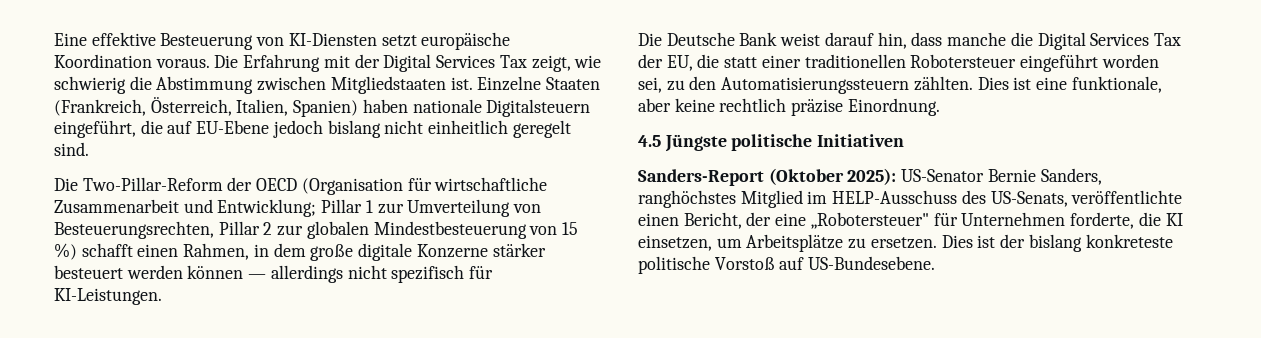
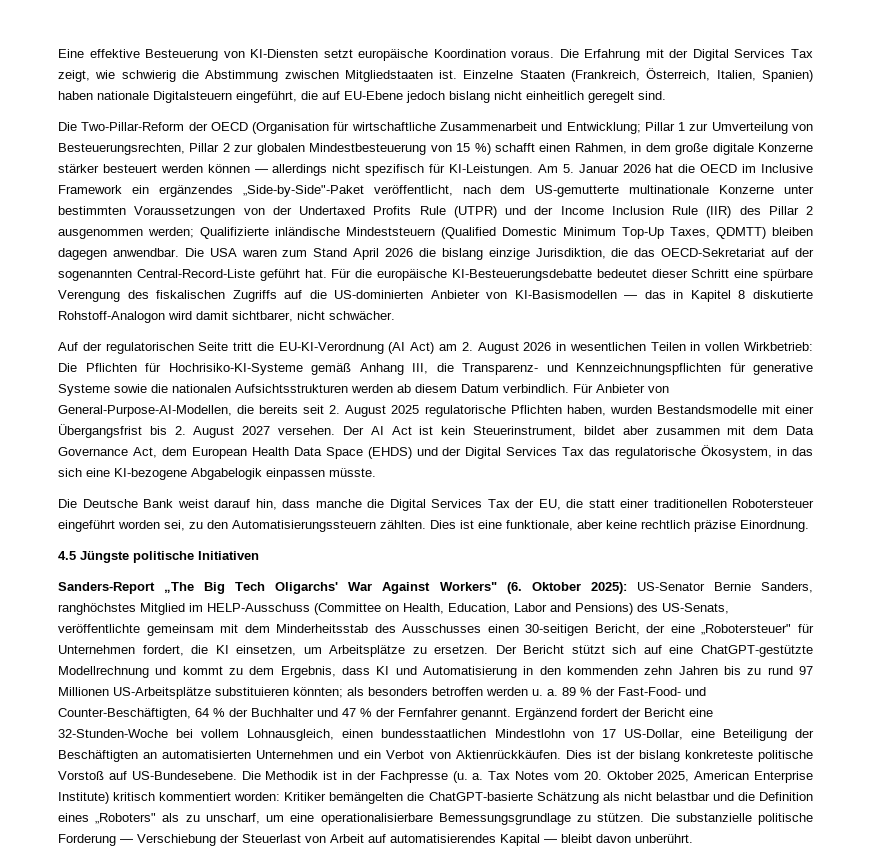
(162, 296) none -> [537,164,814,173] [58,185,814,197] [58,206,813,218] [58,227,813,239] [58,248,814,260] [58,269,814,281] [58,290,813,302] [58,311,395,323] [58,342,814,354] [58,363,813,375] [58,384,669,396] [58,405,815,417] [58,424,815,438] [58,445,814,459] [58,468,376,480] Am 5. Januar 2026 hat die OECD im Inclusive Framework ein ergänzendes „Side-by-Side"-Paket veröffentlicht, nach dem US-gemutterte multinationale Konzerne unter bestimmten Voraussetzungen von der Undertaxed Profits Rule (UTPR) und der Income Inclusion Rule (IIR) des Pillar 2 ausgenommen werden; Qualifizierte inländische Mindeststeuern (Qualified Domestic Minimum Top-Up Taxes, QDMTT) bleiben dagegen anwendbar. Die USA waren zum Stand April 2026 die bislang einzige Jurisdiktion, die das OECD-Sekretariat auf der sogenannten Central-Record-Liste geführt hat. Für die europäische KI-Besteuerungsdebatte bedeutet dieser Schritt eine spürbare Verengung des fiskalischen Zugriffs auf die US-dominierten Anbieter von KI-Basismodellen — das in Kapitel 8 diskutierte Rohstoff-Analogon wird damit sichtbarer, nicht schwächer. // Auf der regulatorischen Seite tritt die EU-KI-Verordnung (AI Act) am 2. August 2026 in wesentlichen Teilen in vollen Wirkbetrieb: Die Pflichten für Hochrisiko-KI-Systeme gemäß Anhang III, die Transparenz- und Kennzeichnungspflichten für generative Systeme sowie die nationalen Aufsichtsstrukturen werden ab diesem Datum verbindlich. Für Anbieter von General-Purpose-AI-Modellen, die bereits seit 2. August 2025 regulatorische Pflichten haben, wurden Bestandsmodelle mit einer Übergangsfrist bis 2. August 2027 versehen. Der AI Act ist kein Steuerinstrument, bildet aber zusammen mit dem Data Governance Act, dem European Health Data Space (EHDS) und der Digital Services Tax das regulatorische Ökosystem, in das sich eine KI-bezogene Abgabelogik einpassen müsste.
[768,168,844,185] (Oktober -> [164,582,581,594] „The Big Tech Oligarchs' War Against Workers" (6. Oktober
[961,190,1183,207] [638,213,679,226] des US-Senats, veröffentlichte einen -> [314,603,729,615] [58,624,589,636] (Committee on Health, Education, Labor and Pensions) des US-Senats, veröffentlichte gemeinsam mit dem Minderheitsstab des Ausschusses einen 30-seitigen
[1070,212,1135,229] forderte, -> [142,645,184,656] fordert,
(937, 243) none -> [495,645,813,657] [58,666,814,678] [58,687,706,699] [58,708,713,720] [58,729,815,741] [58,750,561,762] Der Bericht stützt sich auf eine ChatGPT-gestützte Modellrechnung und kommt zu dem Ergebnis, dass KI und Automatisierung in den kommenden zehn Jahren bis zu rund 97 Millionen US-Arbeitsplätze substituieren könnten; als besonders betroffen werden u. a. 89 % der Fast-Food- und Counter-Beschäftigten, 64 % der Buchhalter und 47 % der Fernfahrer genannt. Ergänzend fordert der Bericht eine 32-Stunden-Woche bei vollem Lohnausgleich, einen bundesstaatlichen Mindestlohn von 17 US-Dollar, eine Beteiligung der Beschäftigten an automatisierten Unternehmen und ein Verbot von Aktienrückkäufen.
(936, 263) none -> [241,771,814,783] [58,792,813,804] [58,813,814,825] [58,834,693,846] Die Methodik ist in der Fachpresse (u. a. Tax Notes vom 20. Oktober 2025, American Enterprise Institute) kritisch kommentiert worden: Kritiker bemängelten die ChatGPT-basierte Schätzung als nicht belastbar und die Definition eines „Roboters" als zu unscharf, um eine operationalisierbare Bemessungsgrundlage zu stützen. Die substanzielle politische Forderung — Verschiebung der Steuerlast von Arbeit auf automatisierendes Kapital — bleibt davon unberührt.

